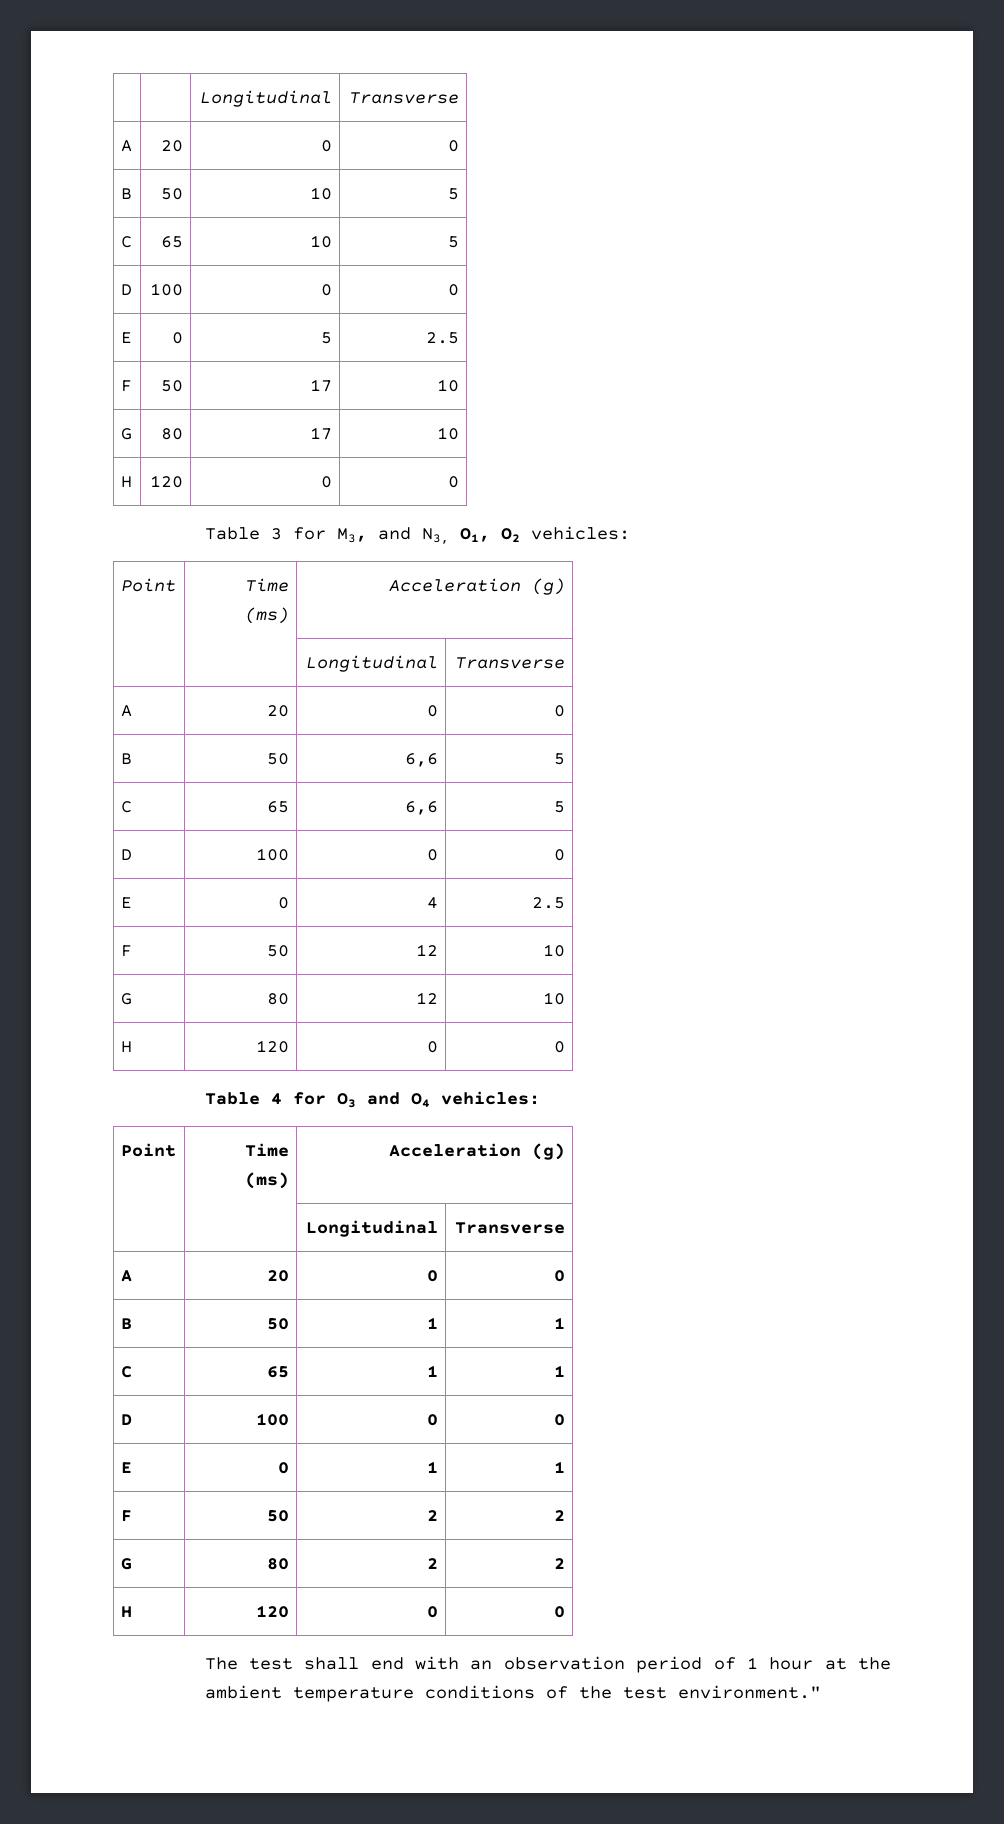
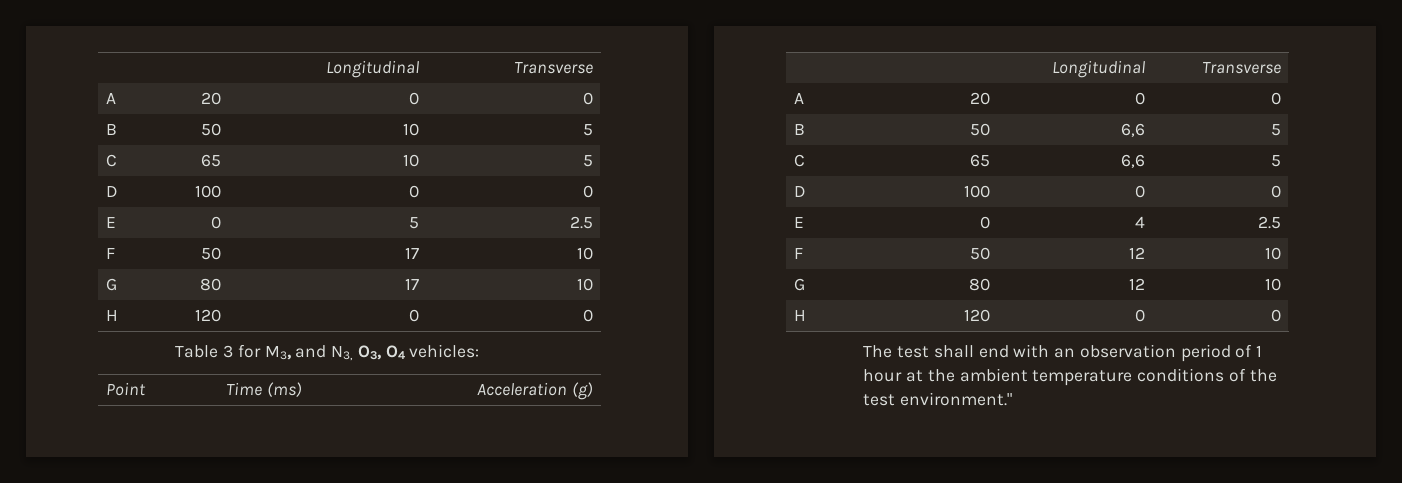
[459,528,520,542] O1, O2 -> [357,345,405,360] O3, O4
[204,1091,540,1108] [120,1143,176,1157] [245,1143,290,1157] [245,1172,290,1189] [389,1143,566,1160] [306,1220,439,1237] [455,1222,566,1234] [120,1270,132,1282] [267,1270,290,1282] [427,1270,439,1282] [554,1270,566,1282] [120,1318,132,1329] [267,1318,290,1330] [427,1317,439,1329] [554,1317,566,1329] [120,1366,132,1378] [267,1366,290,1378] [427,1365,439,1377] [554,1365,566,1377] [120,1414,132,1425] [256,1413,290,1426] [427,1414,439,1426] [554,1414,566,1426] [120,1462,132,1473] [278,1462,290,1474] [427,1461,439,1473] [554,1461,566,1473] [120,1510,132,1521] [267,1510,290,1522] [427,1510,439,1521] [554,1510,566,1521] [120,1558,132,1570] [267,1558,290,1570] [427,1558,439,1569] [554,1558,566,1569] [120,1606,132,1617] [256,1605,290,1618] [427,1606,439,1618] [554,1606,566,1618] // Table 4 for O3 and O4 vehicles: // Point | Time (ms) | Acceleration (g) // | | Longitudinal | Transverse // A | 20 | 0 | 0 // B | 50 | 1 | 1 // C | 65 | 1 | 1 // D | 100 | 0 | 0 // E | 0 | 1 | 1 // F | 50 | 2 | 2 // G | 80 | 2 | 2 // H | 120 | 0 | 0 -> (1281, 315) none

